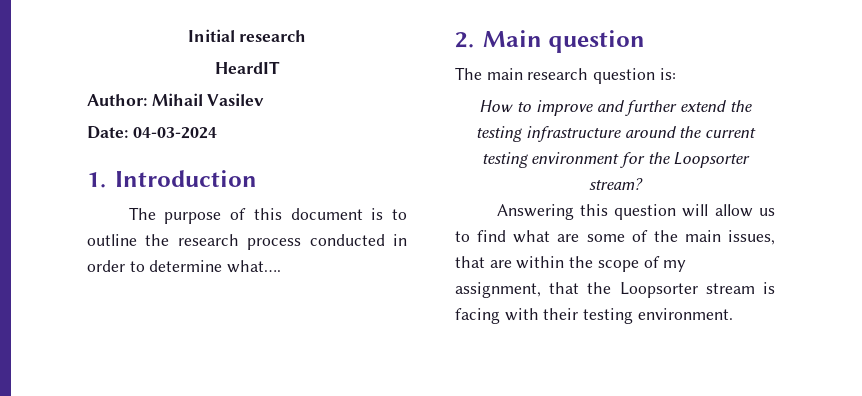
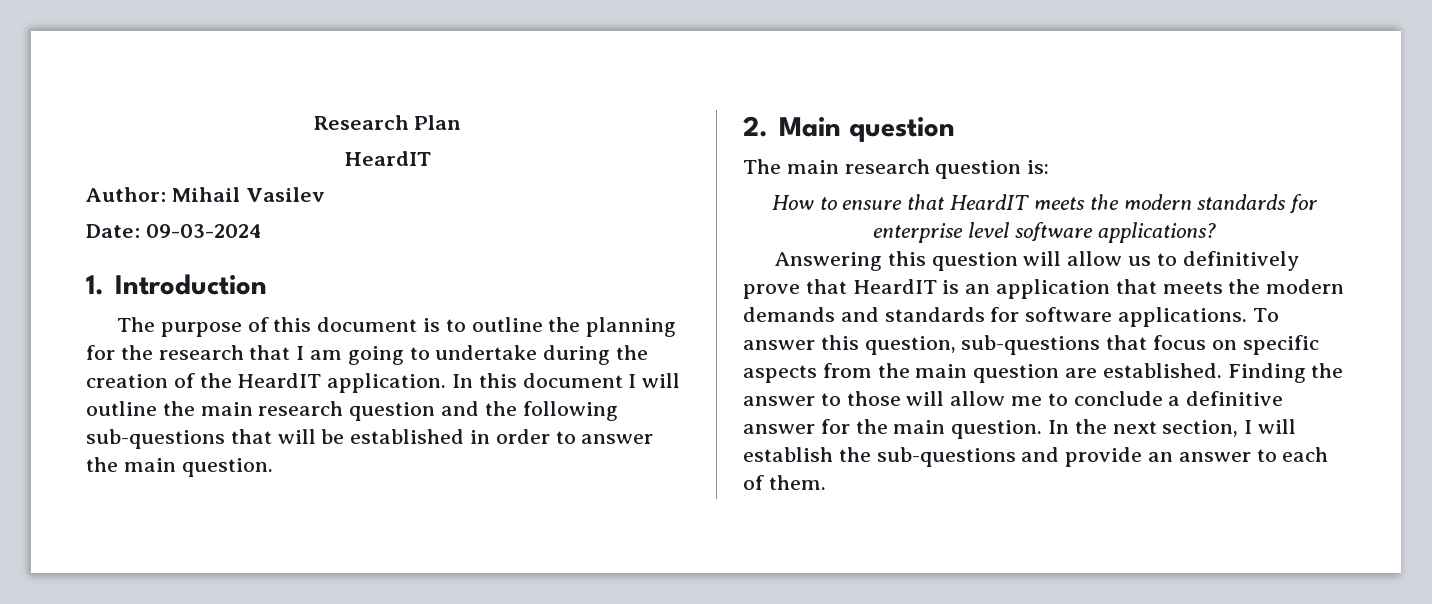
[187,29,307,42] Initial research -> [313,115,462,130] Research Plan
[132,127,217,139] 04-03-2024 -> [145,224,261,238] 09-03-2024
[177,234,407,250] [87,260,282,273] research process conducted in order to determine what…. -> [586,317,677,337] [86,345,649,365] [86,373,681,393] [86,401,618,421] [86,429,654,449] [86,457,273,477] planning for the research that I am going to undertake during the creation of the HeardIT application. In this document I will outline the main research question and the following sub-questions that will be established in order to answer the main question.
[535,100,752,116] [476,126,756,142] [481,152,751,168] [589,178,643,190] improve and further extend the testing infrastructure around the current testing environment for the Loopsorter stream? -> [842,194,1318,214] [873,222,1216,243] ensure that HeardIT meets the modern standards for enterprise level software applications?
[477,230,775,245] [455,256,687,272] [455,282,775,298] [455,308,733,324] find what are some of the main issues, that are within the scope of my assignment, that the Loopsorter stream is facing with their testing environment. -> [1182,251,1299,271] [743,279,1345,299] [743,307,1279,327] [743,335,1319,355] [743,363,1344,383] [743,391,1284,406] [743,419,1297,439] [743,447,1329,467] [743,475,826,490] definitively prove that HeardIT is an application that meets the modern demands and standards for software applications. To answer this question, sub-questions that focus on specific aspects from the main question are established. Finding the answer to those will allow me to conclude a definitive answer for the main question. In the next section, I will establish the sub-questions and provide an answer to each of them.

